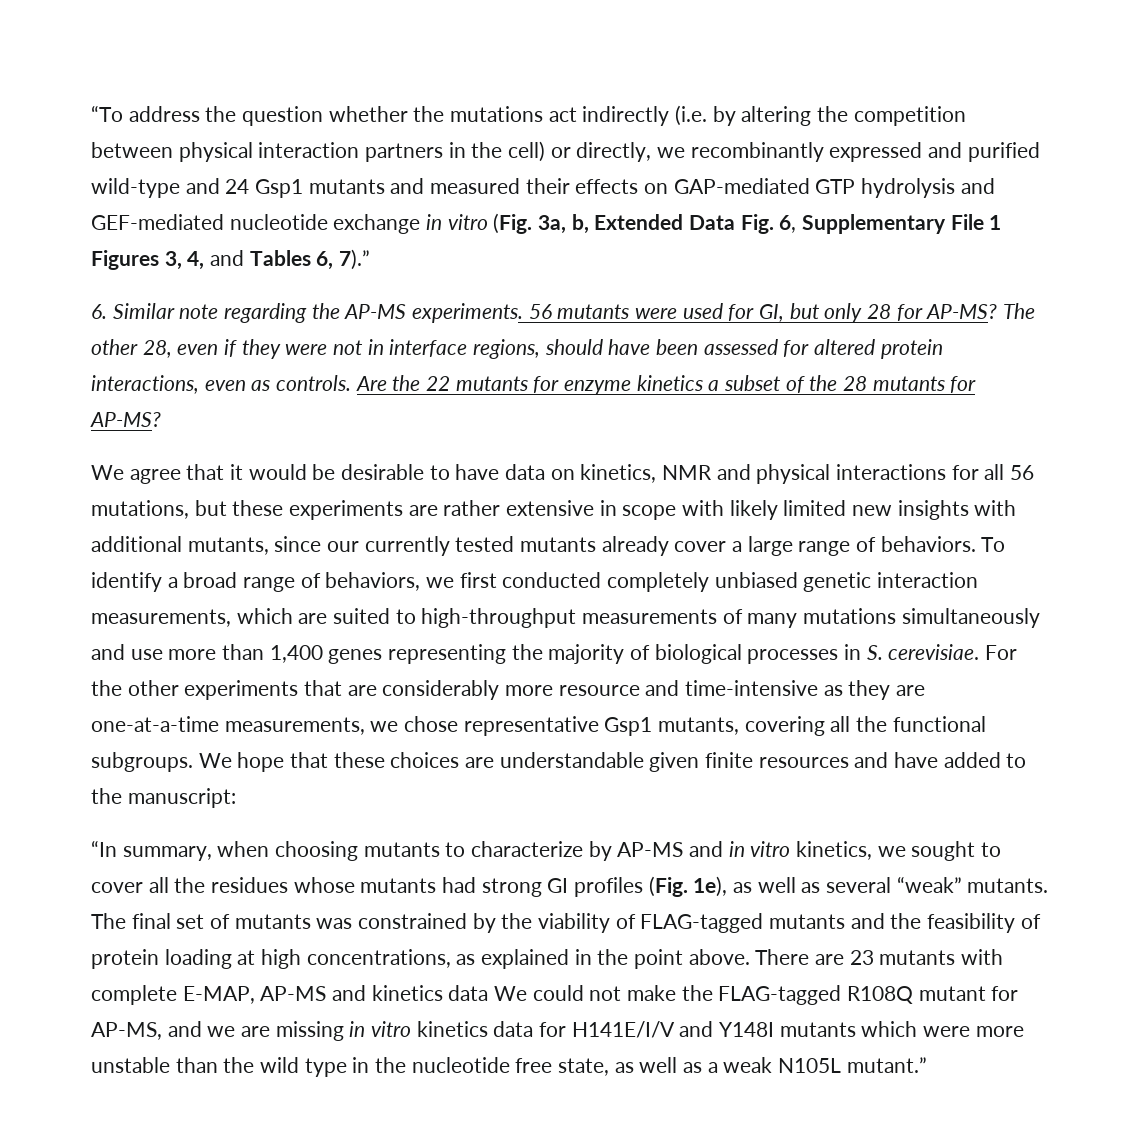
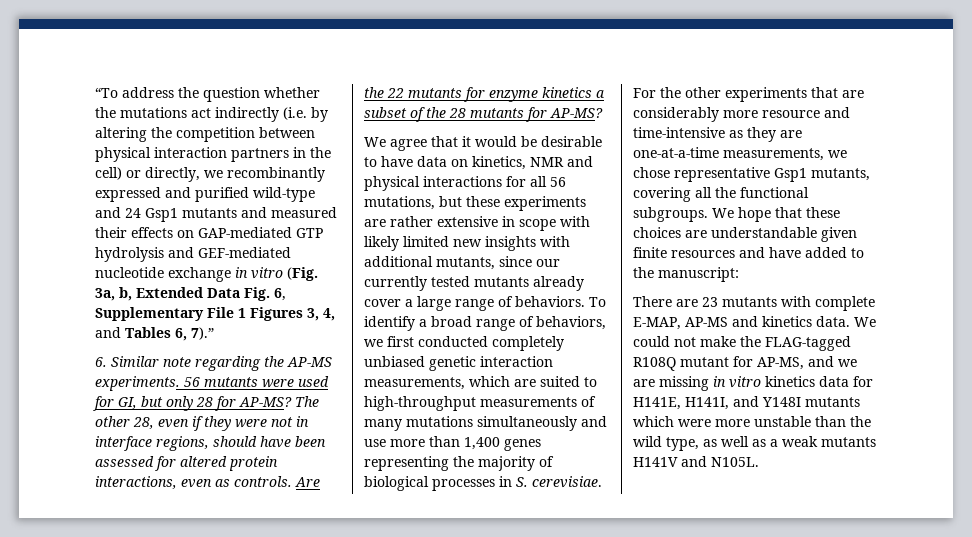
[91,840,1002,861] [91,876,1049,897] [91,913,1041,933] [91,949,750,969] “In summary, when choosing mutants to characterize by AP-MS and in vitro kinetics, we sought to cover all the residues whose mutants had strong GI profiles (Fig. 1e), as well as several “weak” mutants. The final set of mutants was constrained by the viability of FLAG-tagged mutants and the feasibility of protein loading at high concentrations, as explained in the point above. -> (739, 274) none
[448,985,489,1001] data -> [816,316,850,327] data.
[571,1021,675,1038] H141E/I/V -> [633,397,729,410] H141E, H141I,
[304,1057,610,1077] type in the nucleotide free state, -> [666,437,699,451] type,
[778,1057,927,1073] N105L mutant.” -> [821,437,876,447] [633,456,759,467] mutants H141V and N105L.

